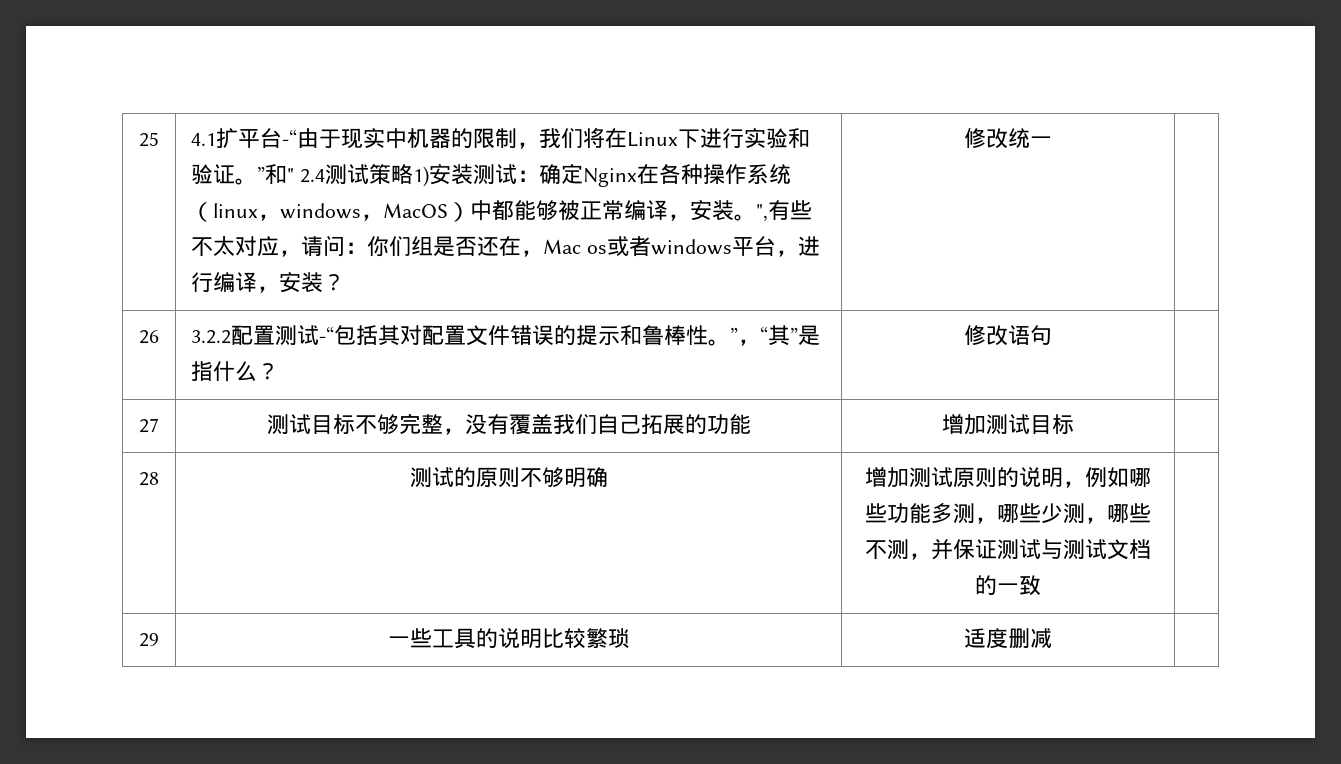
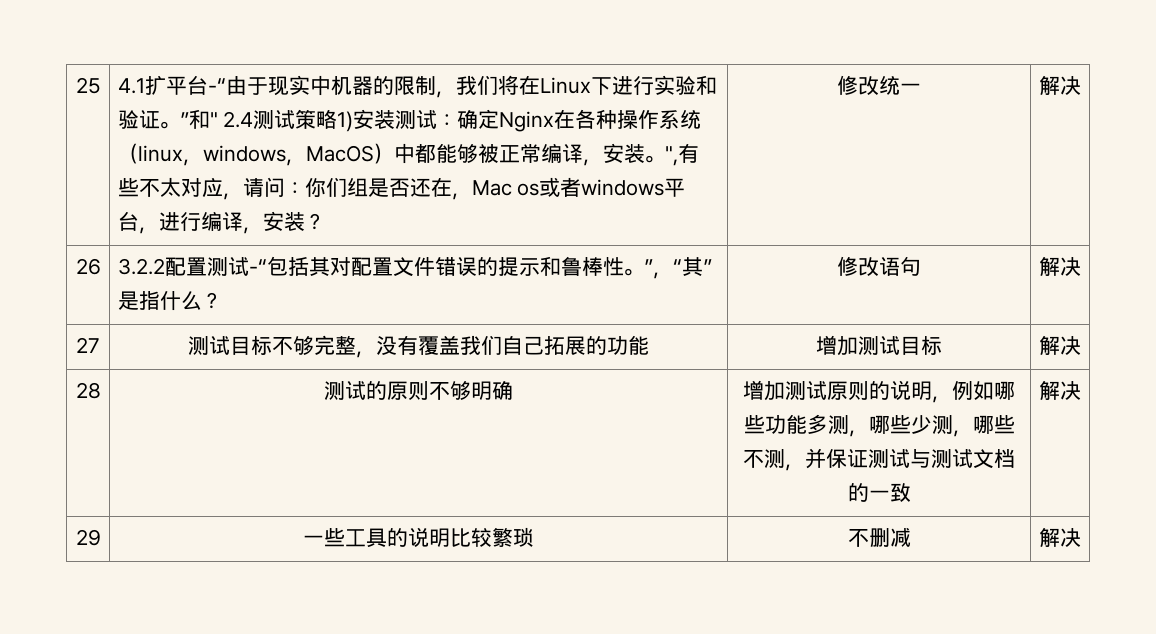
(1052, 141) none -> [1039,75,1081,95] 解决
(1052, 335) none -> [1039,256,1081,276] 解决
(1074, 424) none -> [1039,335,1081,355] 解决
(1041, 585) none -> [1039,380,1081,400] 解决
[964,628,1008,649] 适度 -> [847,529,869,547] 不
(1052, 638) none -> [1039,527,1081,547] 解决

